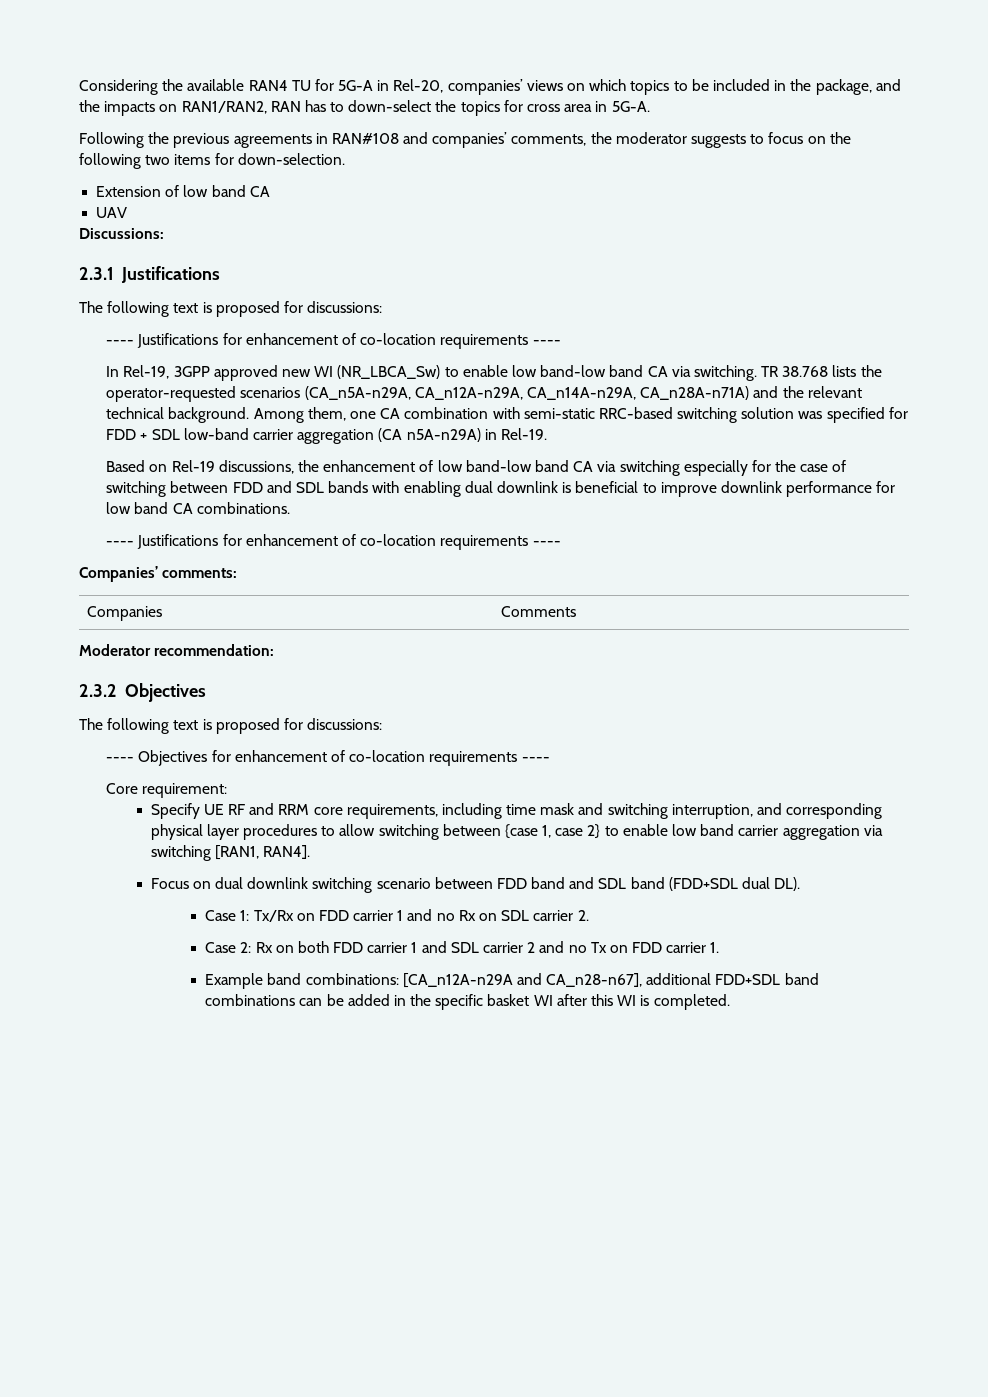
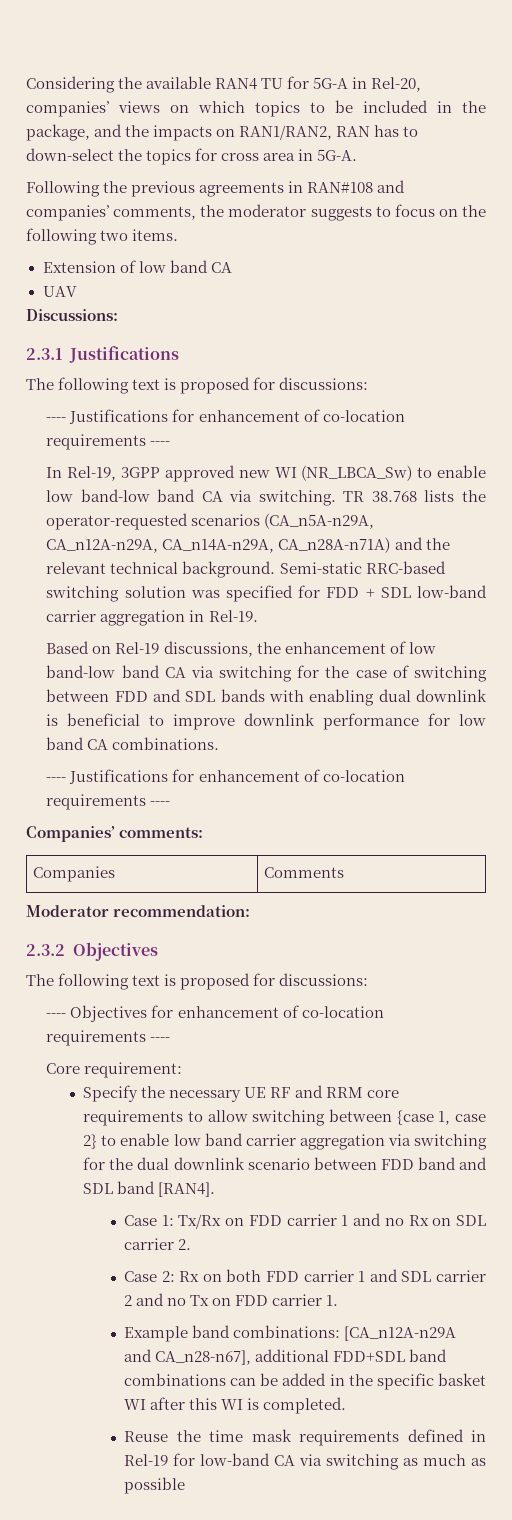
[174,153,345,165] items for down-selection. -> [132,229,179,241] items.
[253,407,595,423] Among them, one CA combination with semi-static -> [279,562,362,574] Semi-static
[378,428,481,442] (CA n5A-n29A) -> (186, 618) none
[683,460,748,476] especially -> (293, 674) none
(200, 811) none -> [141,1086,242,1102] the necessary
[346,803,883,819] [150,824,317,840] requirements, including time mask and switching interruption, and corresponding physical layer procedures -> [83,1110,184,1126] requirements
[214,845,310,860] [150,877,373,893] [RAN1, RAN4]. // Focus on dual downlink switching -> [83,1157,245,1170] for the dual downlink
[668,877,801,891] (FDD+SDL dual DL). -> [158,1182,216,1197] [RAN4].
(730, 1002) none -> [124,1429,487,1446] [124,1453,487,1470] [124,1477,186,1494] // Reuse the time mask requirements defined in Rel-19 for low-band CA via switching as much as possible

